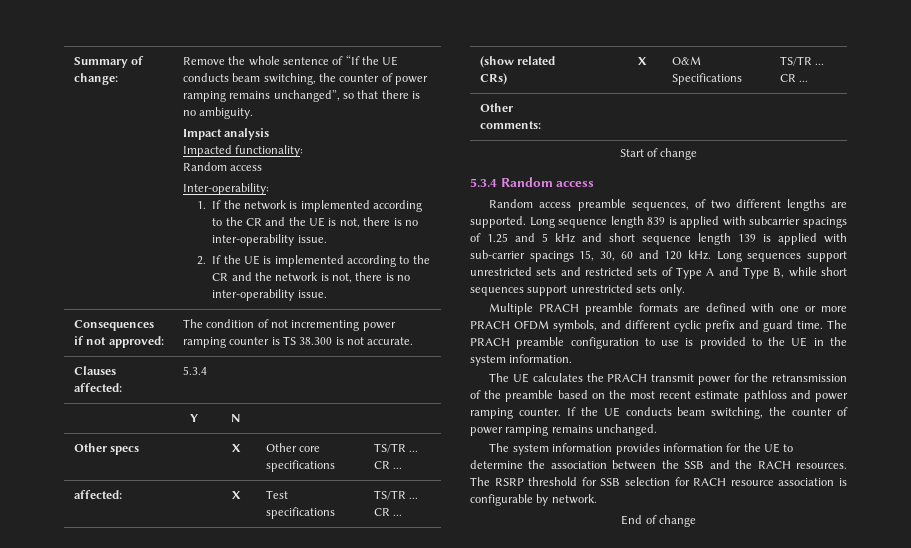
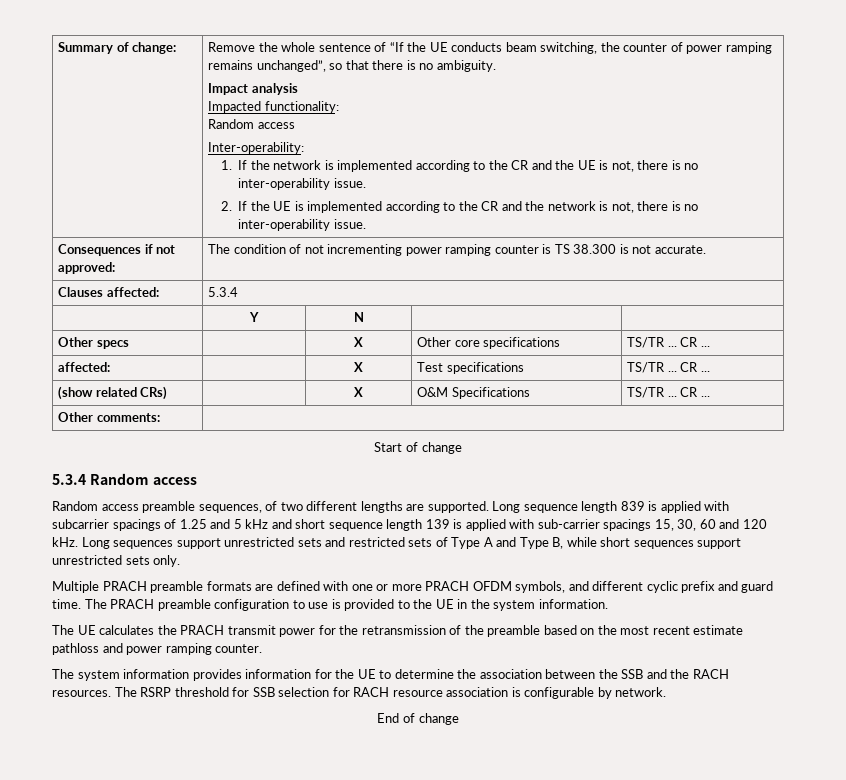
[566,407,848,419] [470,424,658,436] If the UE conducts beam switching, the counter of power ramping remains unchanged. -> (263, 648) none

